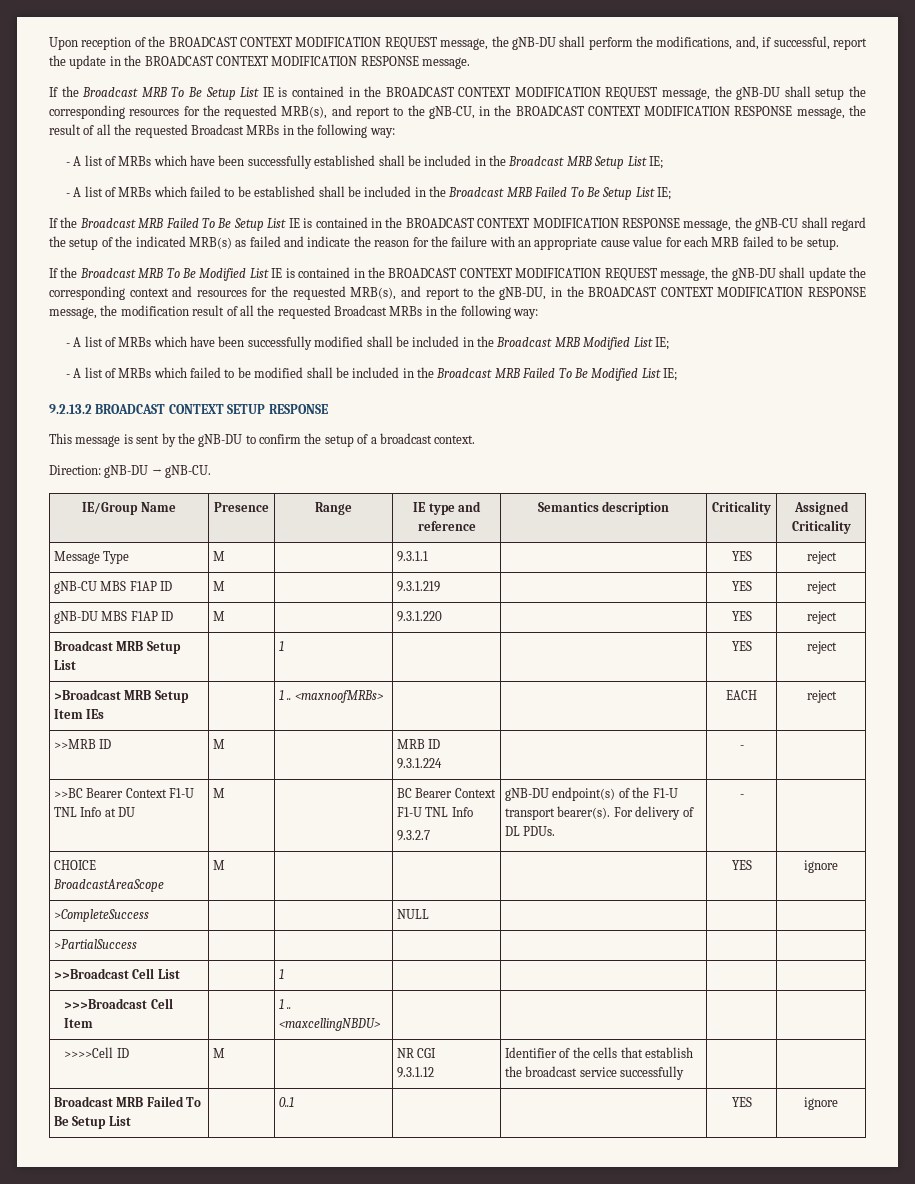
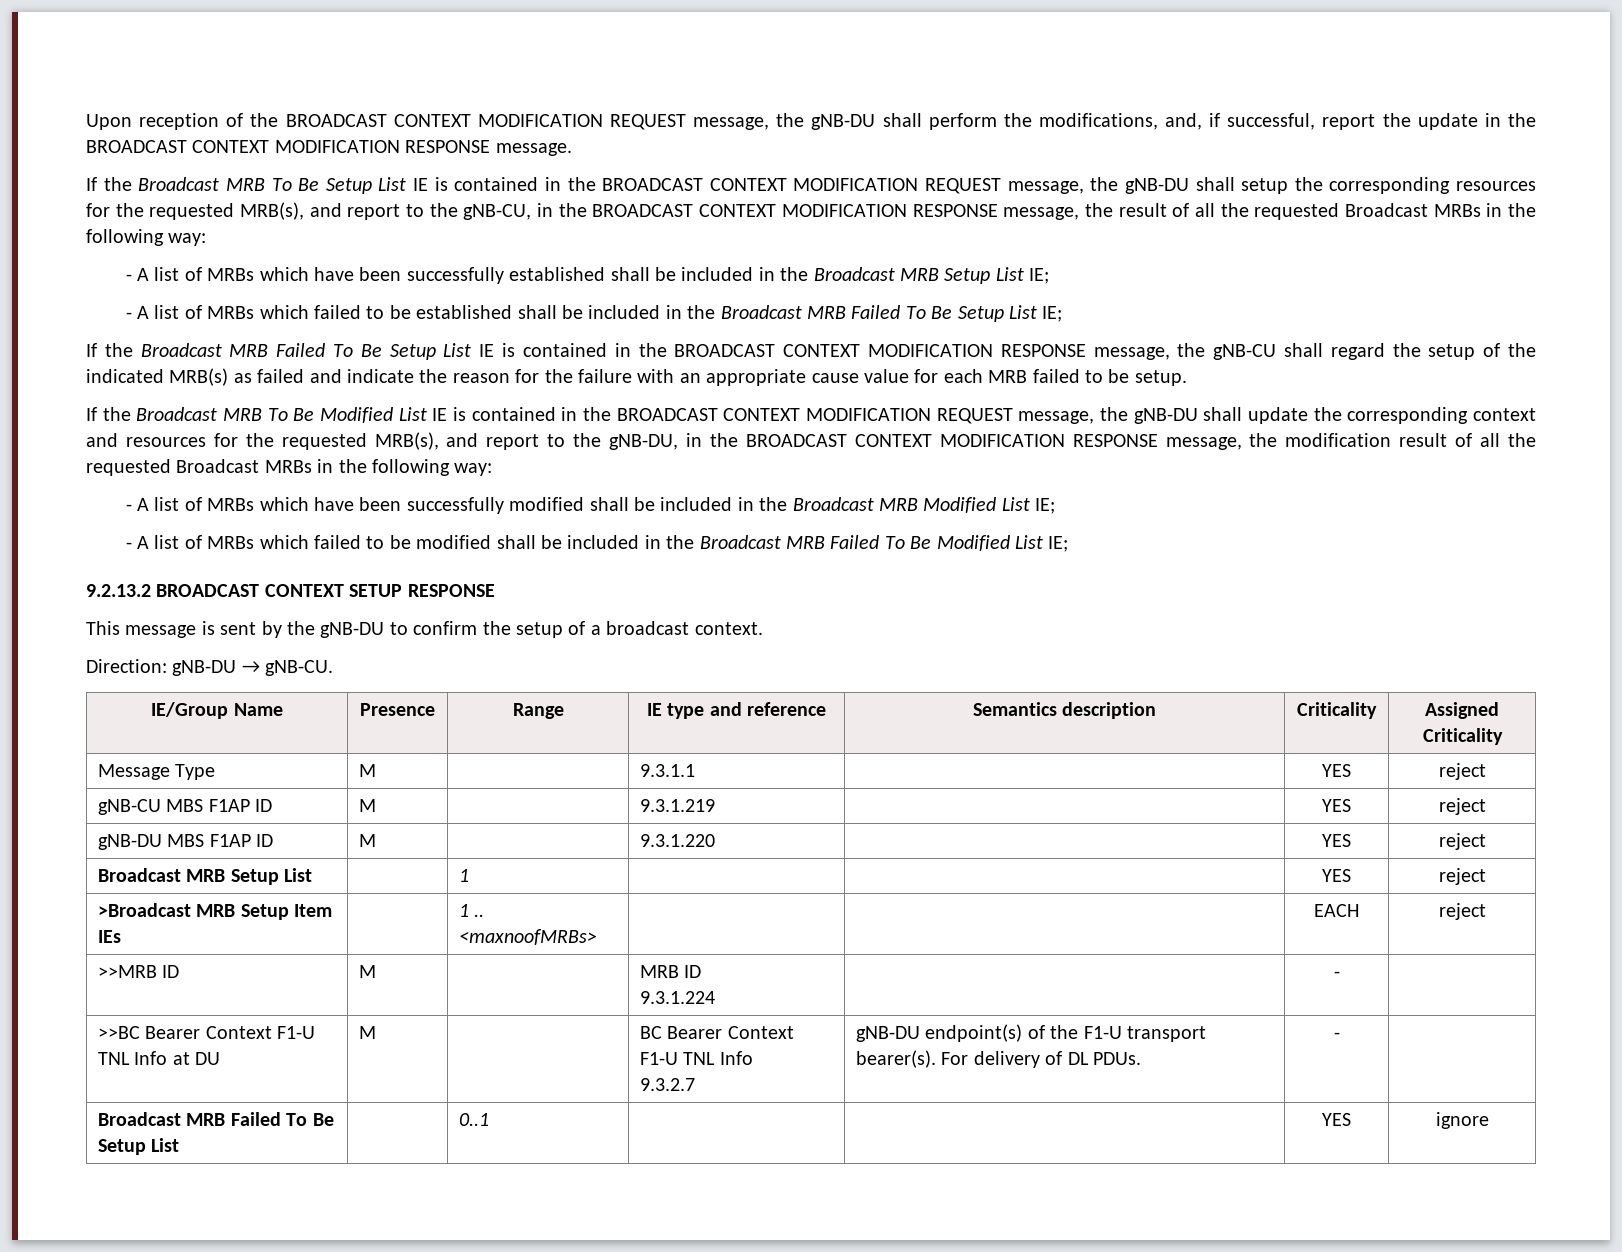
[54,860,97,870] [53,879,165,892] [213,860,226,870] [731,860,752,870] [804,860,838,873] [54,909,150,922] [397,909,430,919] [54,939,138,949] [54,968,180,979] [279,969,285,979] [64,998,173,1009] [64,1018,94,1028] [279,999,292,1009] [279,1018,382,1031] [64,1047,129,1058] [213,1048,226,1058] [397,1048,437,1058] [397,1067,435,1078] [505,1047,693,1058] [505,1066,685,1080] // CHOICE BroadcastAreaScope | M | | | | YES | ignore // >CompleteSuccess | | | NULL | | | // >PartialSuccess | | | | | | // >>Broadcast Cell List | | 1 | | | | // >>>Broadcast Cell Item | | 1 .. <maxcellingNBDU> | | | | // >>>>Cell ID | M | | NR CGI // 9.3.1.12 | Identifier of the cells that establish the broadcast service successfully | | -> (1340, 1035) none

